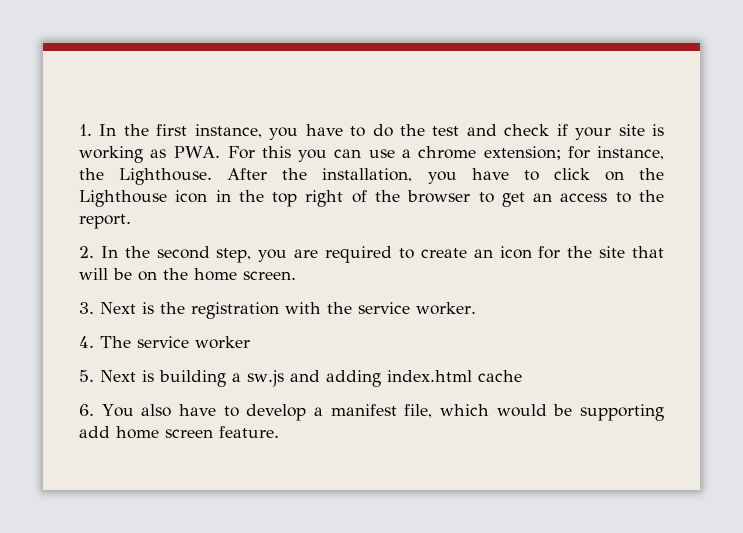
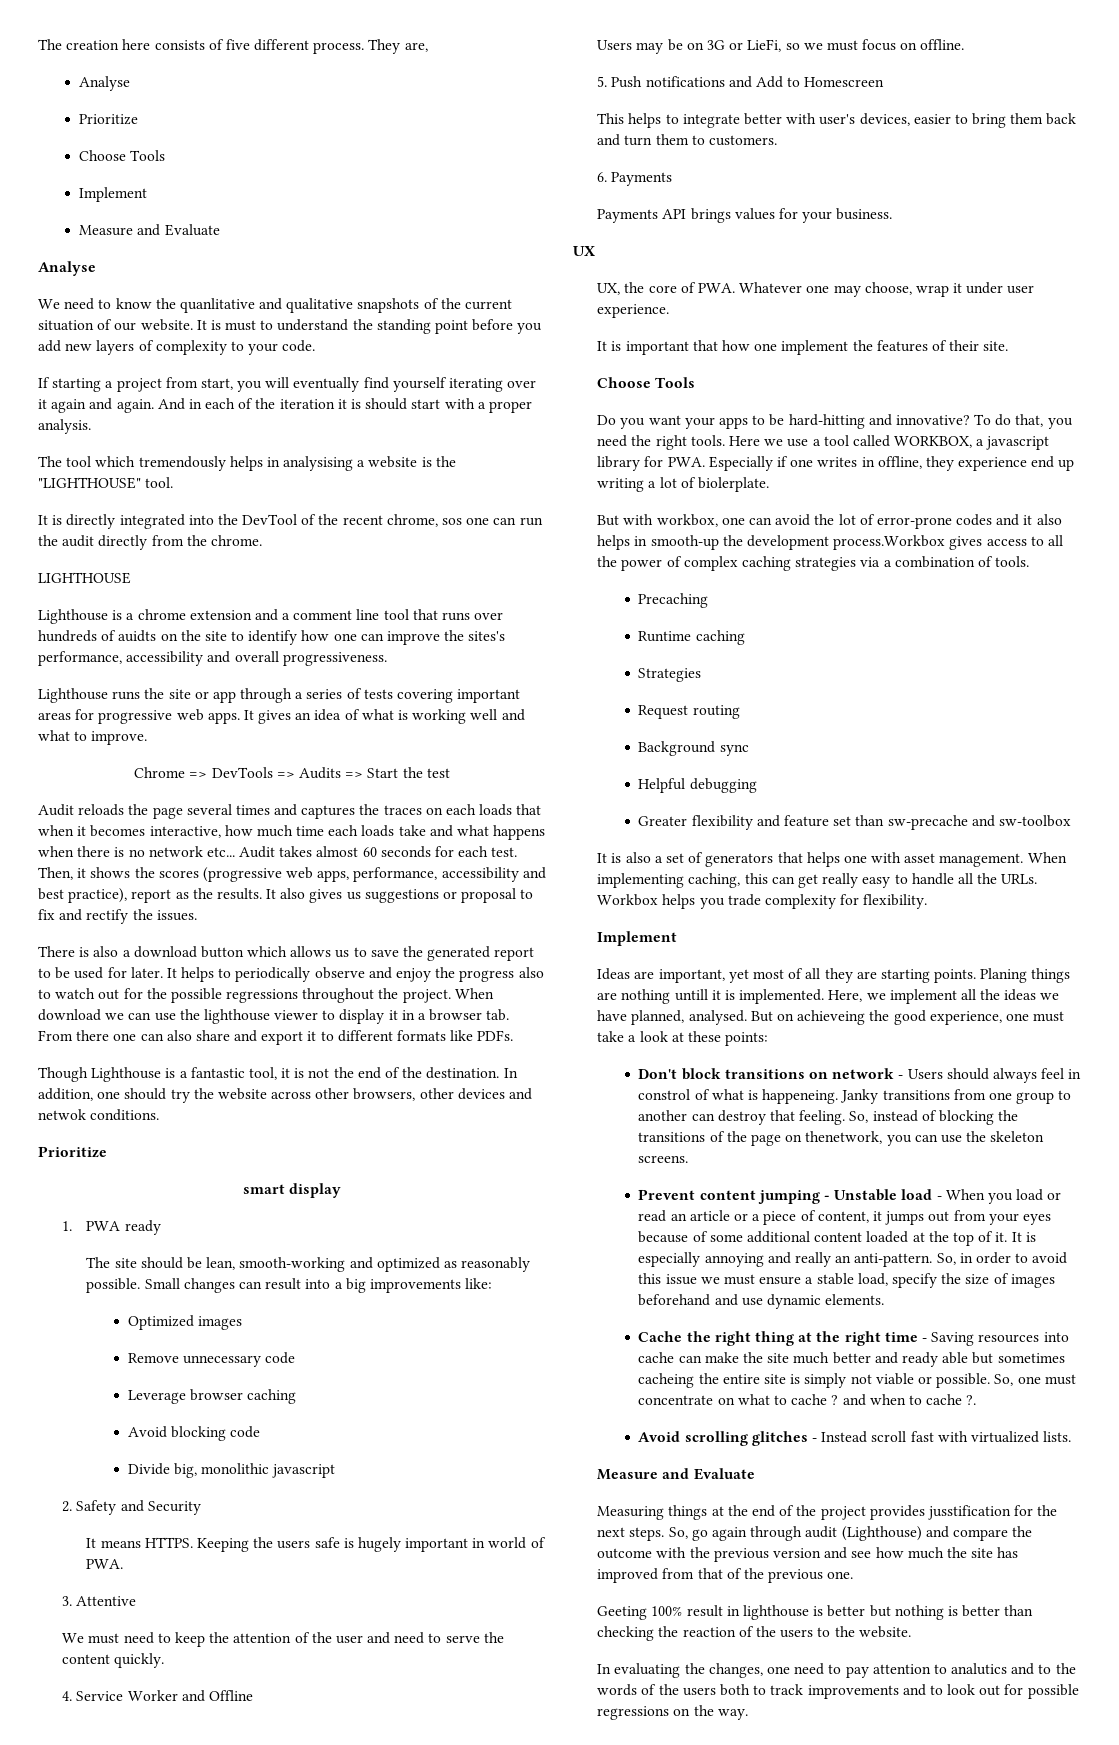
[79,124,664,140] [79,146,665,163] [79,168,665,185] [79,190,664,207] [79,214,131,229] [79,246,665,263] [79,268,296,281] [79,302,476,319] [79,336,250,349] [79,370,522,387] [79,404,664,421] [79,426,279,439] 1. In the first instance, you have to do the test and check if your site is working as PWA. For this you can use a chrome extension; for instance, the Lighthouse. After the installation, you have to click on the Lighthouse icon in the top right of the browser to get an access to the report. // 2. In the second step, you are required to create an icon for the site that will be on the home screen. // 3. Next is the registration with the service worker. // 4. The service worker // 5. Next is building a sw.js and adding index.html cache // 6. You also have to develop a manifest file, which would be supporting add home screen feature. -> [38,39,428,54] [79,76,131,91] [79,114,139,125] [79,150,166,161] [79,187,148,202] [79,224,220,236] [38,261,96,276] [38,298,513,313] [38,319,543,334] [38,340,316,355] [38,377,537,392] [38,398,532,413] [38,419,91,434] [38,456,456,471] [38,477,174,489] [38,514,543,529] [38,535,262,550] [38,572,131,584] [38,609,504,624] [38,630,506,645] [38,651,387,666] [38,688,521,703] [38,709,525,724] [38,730,148,745] [134,767,450,779] [38,804,542,819] [38,825,546,840] [38,846,518,858] [38,867,546,882] [38,888,534,903] [38,909,197,924] [38,946,535,961] [38,967,544,982] [38,988,494,1003] [38,1009,510,1024] [38,1030,514,1045] [38,1067,518,1082] [38,1088,533,1103] [38,1109,160,1121] [38,1146,107,1158] [242,1183,342,1198] [62,1220,161,1235] [86,1257,531,1272] [86,1278,493,1293] [127,1315,242,1330] [127,1352,296,1367] [127,1389,297,1404] [127,1426,261,1441] [127,1463,336,1478] [62,1500,201,1515] [86,1537,546,1552] [86,1559,124,1569] [62,1596,137,1606] [62,1632,504,1647] [62,1653,165,1668] [62,1690,253,1702] [597,39,965,54] [597,76,885,88] [597,113,1077,128] [597,134,777,146] [597,172,673,186] [597,208,893,223] [573,246,596,256] [597,282,1035,297] [597,304,670,318] [597,340,1009,355] [597,377,696,388] [597,414,1073,429] [597,435,1050,450] [597,456,1075,471] [597,477,769,492] [597,514,1062,529] [597,535,1063,550] [597,556,1030,571] [638,593,709,608] [638,630,745,645] [638,668,702,682] [638,705,740,719] [638,741,749,756] [638,778,757,793] [638,815,1071,830] [597,852,1067,867] [597,873,1038,888] [597,894,928,909] [597,931,678,946] [597,968,1071,983] [597,989,1060,1004] [597,1010,1065,1025] [597,1031,769,1046] [638,1068,1082,1083] [638,1089,1072,1104] [638,1110,1019,1125] [638,1131,1045,1146] [638,1155,689,1163] [638,1189,1062,1204] [638,1210,1051,1225] [638,1231,1036,1246] [638,1252,1068,1267] [638,1273,1055,1288] [638,1294,885,1309] [638,1331,1069,1346] [638,1352,1065,1367] [638,1373,1076,1388] [638,1394,977,1406] [638,1431,1072,1446] [597,1468,755,1480] [597,1505,1058,1520] [597,1526,1033,1541] [597,1547,1019,1562] [597,1568,854,1583] [597,1605,1034,1620] [597,1626,911,1641] [597,1663,1076,1678] [597,1684,1079,1699] [597,1705,748,1720] The creation here consists of five different process. They are, // Analyse // Prioritize // Choose Tools // Implement // Measure and Evaluate // Analyse // We need to know the quanlitative and qualitative snapshots of the current situation of our website. It is must to understand the standing point before you add new layers of complexity to your code. // If starting a project from start, you will eventually find yourself iterating over it again and again. And in each of the iteration it is should start with a proper analysis. // The tool which tremendously helps in analysising a website is the "LIGHTHOUSE" tool. // It is directly integrated into the DevTool of the recent chrome, sos one can run the audit directly from the chrome. // LIGHTHOUSE // Lighthouse is a chrome extension and a comment line tool that runs over hundreds of auidts on the site to identify how one can improve the sites's performance, accessibility and overall progressiveness. // Lighthouse runs the site or app through a series of tests covering important areas for progressive web apps. It gives an idea of what is working well and what to improve. // Chrome => DevTools => Audits => Start the test // Audit reloads the page several times and captures the traces on each loads that when it becomes interactive, how much time each loads take and what happens when there is no network etc... Audit takes almost 60 seconds for each test. Then, it shows the scores (progressive web apps, performance, accessibility and best practice), report as the results. It also gives us suggestions or proposal to fix and rectify the issues. // There is also a download button which allows us to save the generated report to be used for later. It helps to periodically observe and enjoy the progress also to watch out for the possible regressions throughout the project. When download we can use the lighthouse viewer to display it in a browser tab. From there one can also share and export it to different formats like PDFs. // Though Lighthouse is a fantastic tool, it is not the end of the destination. In addition, one should try the website across other browsers, other devices and netwok conditions. // Prioritize // smart display // 1. PWA ready // The site should be lean, smooth-working and optimized as reasonably possible. Small changes can result into a big improvements like: // Optimized images // Remove unnecessary code // Leverage browser caching // Avoid blocking code // Divide big, monolithic javascript // 2. Safety and Security // It means HTTPS. Keeping the users safe is hugely important in world of PWA. // 3. Attentive // We must need to keep the attention of the user and need to serve the content quickly. // 4. Service Worker and Offline // Users may be on 3G or LieFi, so we must focus on offline. // 5. Push notifications and Add to Homescreen // This helps to integrate better with user's devices, easier to bring them back and turn them to customers. // 6. Payments // Payments API brings values for your business. // UX // UX, the core of PWA. Whatever one may choose, wrap it under user experience. // It is important that how one implement the features of their site. // Choose Tools // Do you want your apps to be hard-hitting and innovative? To do that, you need the right tools. Here we use a tool called WORKBOX, a javascript library for PWA. Especially if one writes in offline, they experience end up writing a lot of biolerplate. // But with workbox, one can avoid the lot of error-prone codes and it also helps in smooth-up the development process.Workbox gives access to all the power of complex caching strategies via a combination of tools. // Precaching // Runtime caching // Strategies // Request routing // Background sync // Helpful debugging // Greater flexibility and feature set than sw-precache and sw-toolbox // It is also a set of generators that helps one with asset management. When implementing caching, this can get really easy to handle all the URLs. Workbox helps you trade complexity for flexibility. // Implement // Ideas are important, yet most of all they are starting points. Planing things are nothing untill it is implemented. Here, we implement all the ideas we have planned, analysed. But on achieveing the good experience, one must take a look at these points: // Don't block transitions on network - Users should always feel in constrol of what is happeneing. Janky transitions from one group to another can destroy that feeling. So, instead of blocking the transitions of the page on thenetwork, you can use the skeleton screens. // Prevent content jumping - Unstable load - When you load or read an article or a piece of content, it jumps out from your eyes because of some additional content loaded at the top of it. It is especially annoying and really an anti-pattern. So, in order to avoid this issue we must ensure a stable load, specify the size of images beforehand and use dynamic elements. // Cache the right thing at the right time - Saving resources into cache can make the site much better and ready able but sometimes cacheing the entire site is simply not viable or possible. So, one must concentrate on what to cache ? and when to cache ?. // Avoid scrolling glitches - Instead scroll fast with virtualized lists. // Measure and Evaluate // Measuring things at the end of the project provides jusstification for the next steps. So, go again through audit (Lighthouse) and compare the outcome with the previous version and see how much the site has improved from that of the previous one. // Geeting 100% result in lighthouse is better but nothing is better than checking the reaction of the users to the website. // In evaluating the changes, one need to pay attention to analutics and to the words of the users both to track improvements and to look out for possible regressions on the way.

